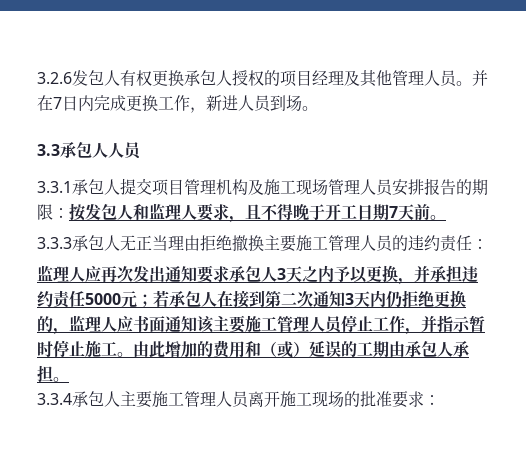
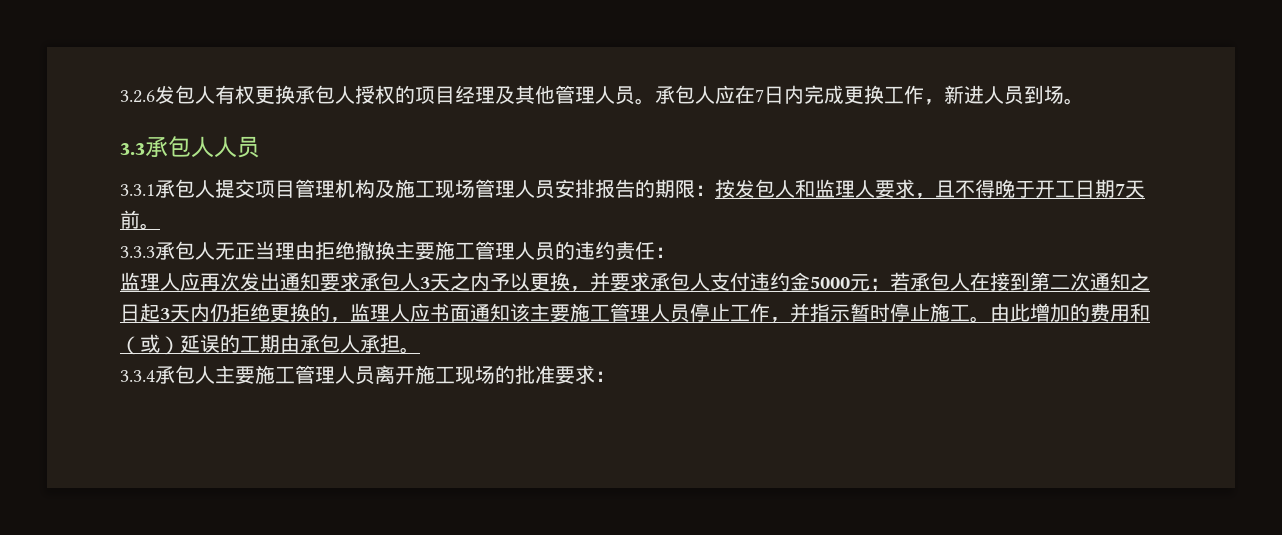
[472,70,488,86] 并 -> [655,85,735,104] 承包人应
[430,265,478,282] [37,290,85,308] 承担违约责任 -> [610,272,810,291] 要求承包人支付违约金
(345, 299) none -> [1130,272,1150,291] [120,303,160,322] 之日起

